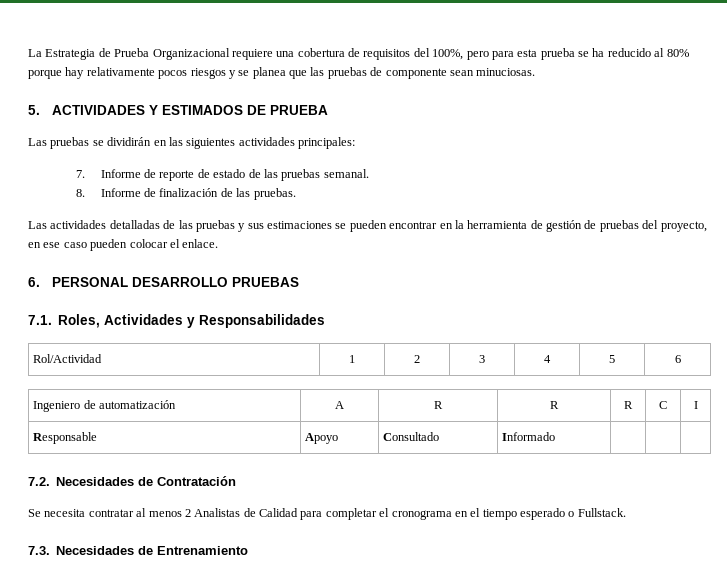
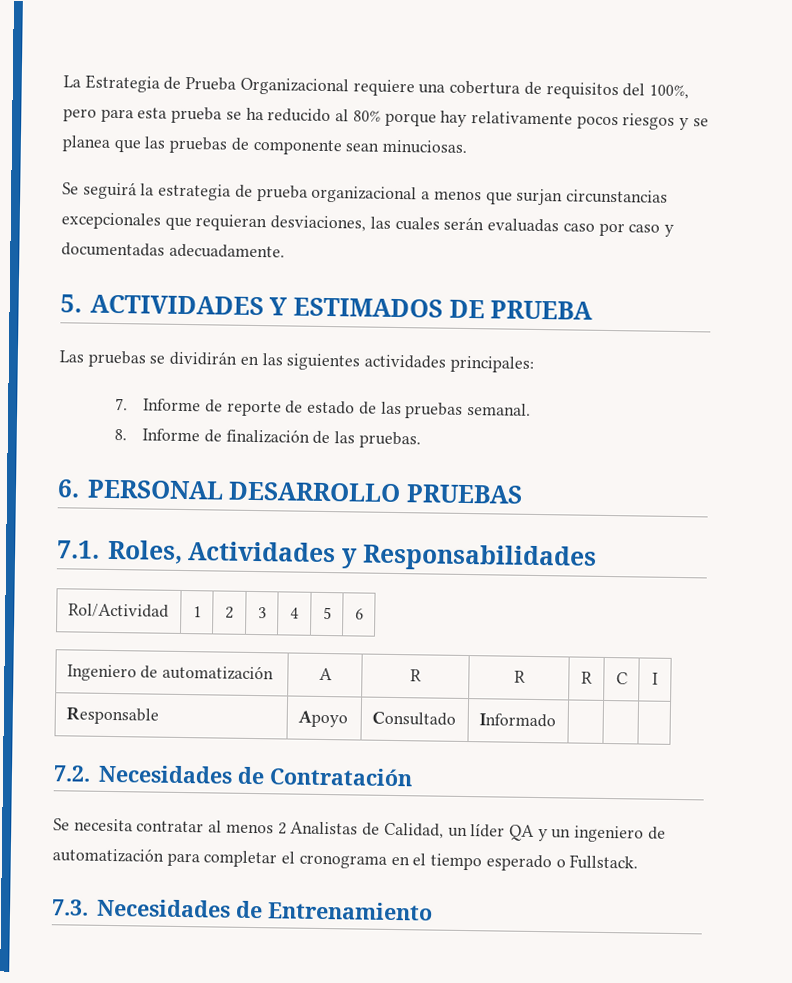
(536, 72) none -> [62,181,668,206] [61,212,674,237] [61,242,285,259] // Se seguirá la estrategia de prueba organizacional a menos que surjan circunstancias excepcionales que requieran desviaciones, las cuales serán evaluadas caso por caso y documentadas adecuadamente.
[28,220,707,232] [28,239,219,251] // Las actividades detalladas de las pruebas y sus estimaciones se pueden encontrar en la herramienta de gestión de pruebas del proyecto, en ese caso pueden colocar el enlace. -> (421, 440) none
[259,508,298,517] Calidad -> [383,822,666,843] [52,847,164,863] Calidad, un líder QA y un ingeniero de automatización

